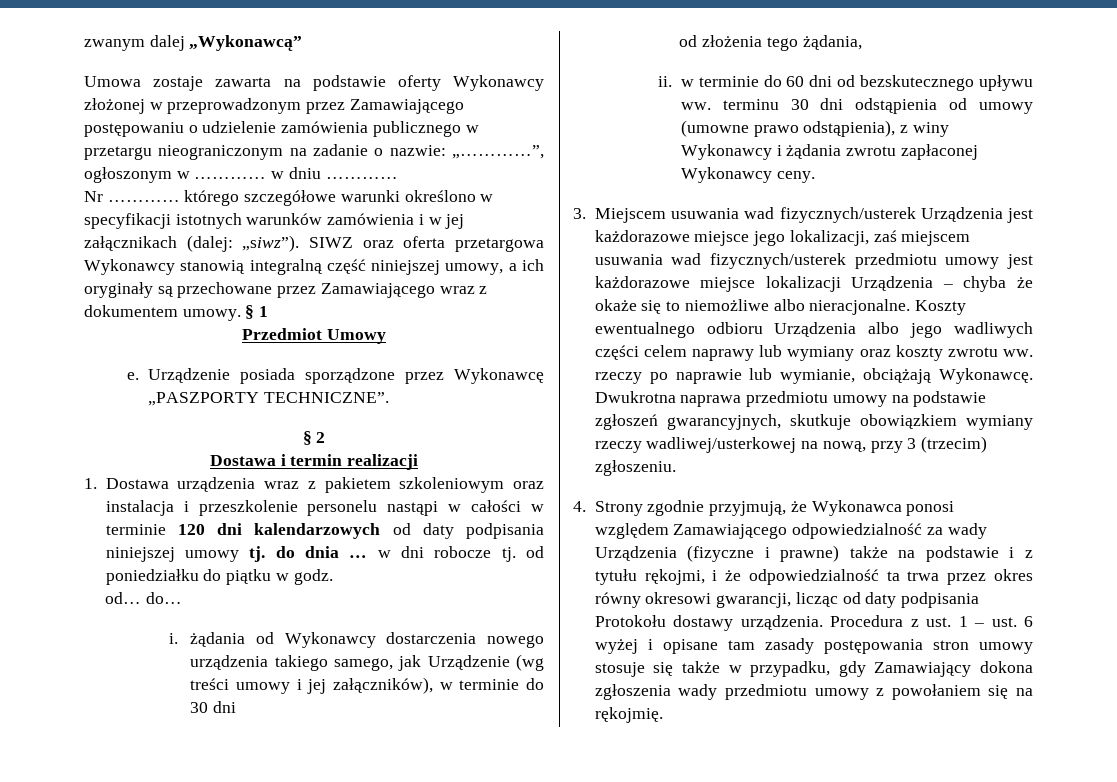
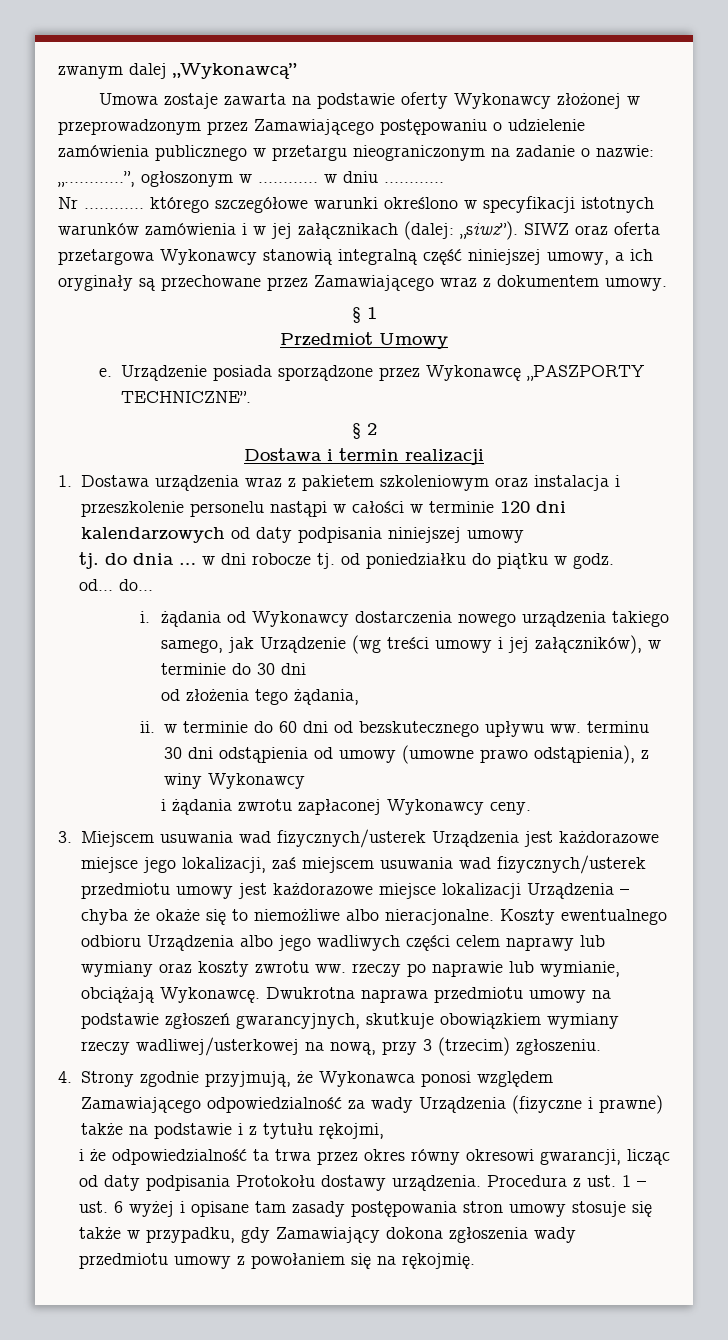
(241, 315) none -> (667, 284) //
(240, 556) none -> (524, 536) //
(772, 152) none -> (306, 781) //
(705, 577) none -> (384, 1131) //

